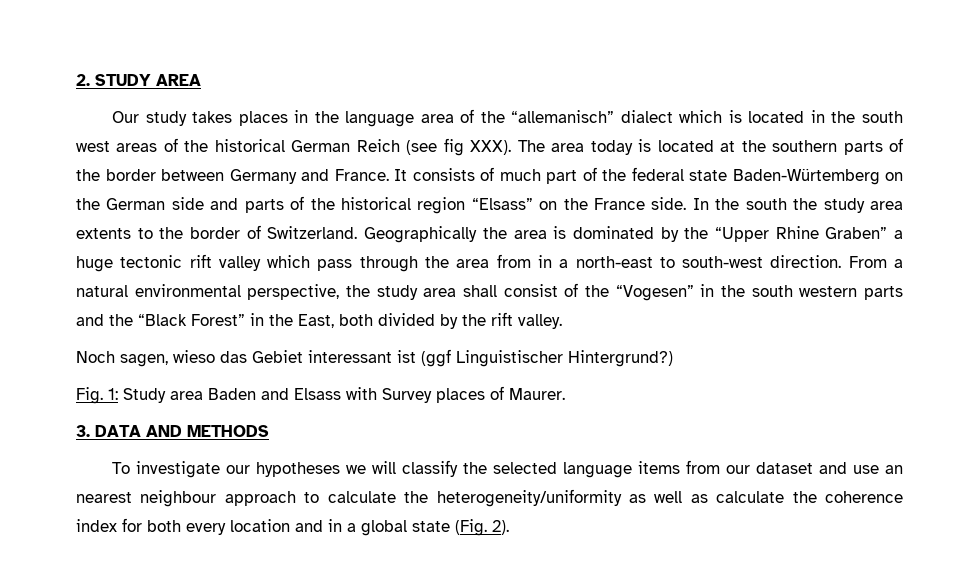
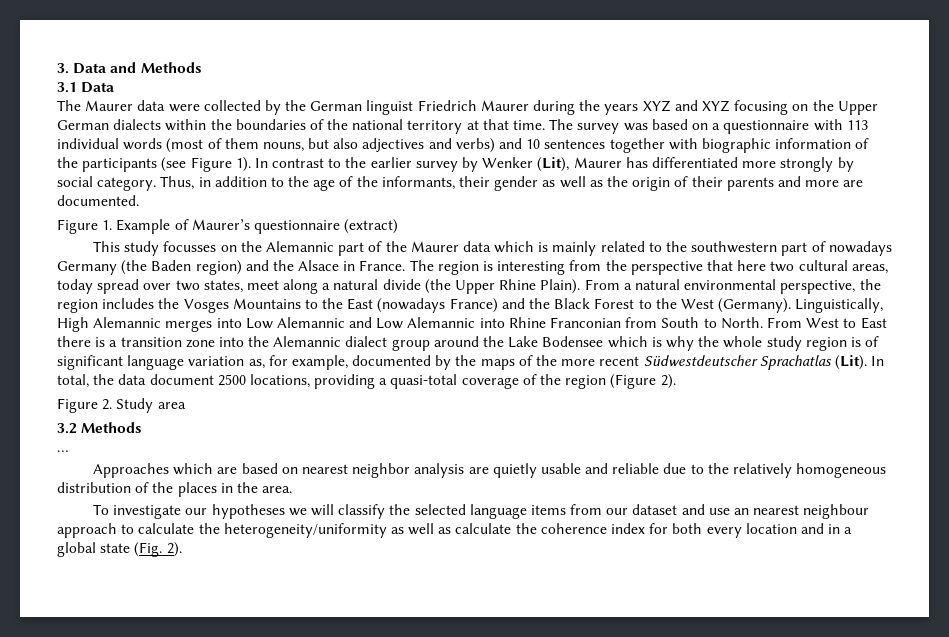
[76,74,201,86] [112,109,904,127] [76,138,904,156] [76,167,903,185] [76,196,904,214] [76,225,903,243] [76,254,842,272] 2. STUDY AREA // Our study takes places in the language area of the “allemanisch” dialect which is located in the south west areas of the historical German Reich (see fig XXX). The area today is located at the southern parts of the border between Germany and France. It consists of much part of the federal state Baden-Würtemberg on the German side and parts of the historical region “Elsass” on the France side. In the south the study area extents to the border of Switzerland. Geographically the area is dominated by the “Upper Rhine Graben” a huge tectonic rift valley which pass through the area from in a north-east to south-west direction. -> [57,62,202,74] [57,82,115,93] [57,100,878,115] [57,119,868,134] [57,138,870,153] [57,157,854,172] [57,176,864,191] [57,195,139,206] [57,219,399,234] [93,241,892,256] [57,260,888,275] [57,279,581,294] 3. Data and Methods // 3.1 Data // The Maurer data were collected by the German linguist Friedrich Maurer during the years XYZ and XYZ focusing on the Upper German dialects within the boundaries of the national territory at that time. The survey was based on a questionnaire with 113 individual words (most of them nouns, but also adjectives and verbs) and 10 sentences together with biographic information of the participants (see Figure 1). In contrast to the earlier survey by Wenker (Lit), Maurer has differentiated more strongly by social category. Thus, in addition to the age of the informants, their gender as well as the origin of their parents and more are documented. // Figure 1. Example of Maurer’s questionnaire (extract) // This study focusses on the Alemannic part of the Maurer data which is mainly related to the southwestern part of nowadays Germany (the Baden region) and the Alsace in France. The region is interesting from the perspective that here two cultural areas, today spread over two states, meet along a natural divide (the Upper Rhine Plain).
[376,283,903,301] [76,312,562,329] [76,349,673,367] [76,386,565,404] [76,425,269,437] study area shall consist of the “Vogesen” in the south western parts and the “Black Forest” in the East, both divided by the rift valley. // Noch sagen, wieso das Gebiet interessant ist (ggf Linguistischer Hintergrund?) // Fig. 1: Study area Baden and Elsass with Survey places of Maurer. // 3. DATA AND METHODS -> [57,298,884,313] [57,317,887,332] [57,336,880,351] [57,355,885,370] [57,374,676,389] [57,398,186,413] [57,422,143,434] [57,450,69,452] [93,463,887,478] [57,482,293,497] region includes the Vosges Mountains to the East (nowadays France) and the Black Forest to the West (Germany). Linguistically, High Alemannic merges into Low Alemannic and Low Alemannic into Rhine Franconian from South to North. From West to East there is a transition zone into the Alemannic dialect group around the Lake Bodensee which is why the whole study region is of significant language variation as, for example, documented by the maps of the more recent Südwestdeutscher Sprachatlas (Lit). In total, the data document 2500 locations, providing a quasi-total coverage of the region (Figure 2). // Figure 2. Study area // 3.2 Methods // … // Approaches which are based on nearest neighbor analysis are quietly usable and reliable due to the relatively homogeneous distribution of the places in the area.

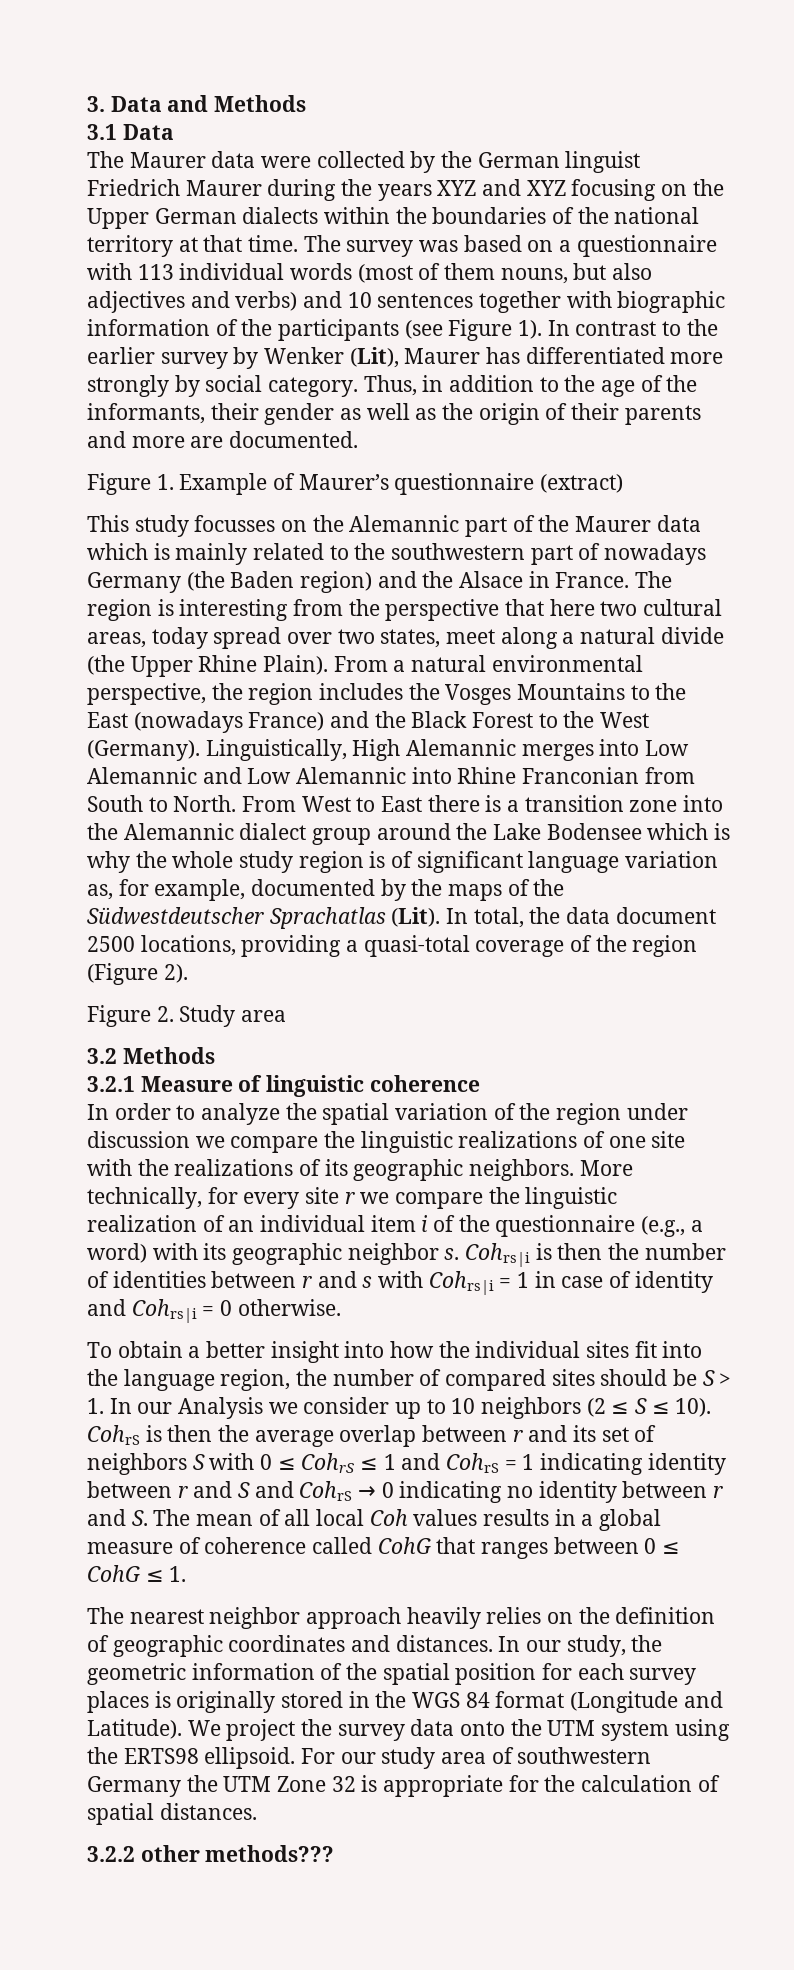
[561,356,640,366] more recent -> (565, 887) none
[57,450,69,452] [93,463,887,478] [57,482,293,497] [93,504,870,519] [57,523,853,538] [57,542,182,557] … // Approaches which are based on nearest neighbor analysis are quietly usable and reliable due to the relatively homogeneous distribution of the places in the area. // To investigate our hypotheses we will classify the selected language items from our dataset and use an nearest neighbour approach to calculate the heterogeneity/uniformity as well as calculate the coherence index for both every location and in a global state (Fig. 2). -> [87,1075,480,1097] [87,1103,688,1125] [87,1131,686,1153] [87,1159,633,1181] [87,1187,618,1209] [87,1215,703,1237] [87,1243,726,1267] [87,1271,713,1295] [87,1299,341,1323] [87,1341,703,1363] [87,1369,732,1391] [87,1397,712,1419] [87,1425,657,1447] [87,1453,726,1475] [87,1481,724,1503] [87,1509,662,1531] [87,1537,681,1559] [87,1565,187,1582] [87,1607,716,1629] [87,1635,663,1657] [87,1663,697,1685] [87,1691,723,1713] [87,1719,730,1741] [87,1747,652,1769] [87,1775,720,1797] [87,1803,257,1825] [87,1845,335,1862] 3.2.1 Measure of linguistic coherence // In order to analyze the spatial variation of the region under discussion we compare the linguistic realizations of one site with the realizations of its geographic neighbors. More technically, for every site r we compare the linguistic realization of an individual item i of the questionnaire (e.g., a word) with its geographic neighbor s. Cohrs|i is then the number of identities between r and s with Cohrs|i = 1 in case of identity and Cohrs|i = 0 otherwise. // To obtain a better insight into how the individual sites fit into the language region, the number of compared sites should be S > 1. In our Analysis we consider up to 10 neighbors (2 ≤ S ≤ 10). CohrS is then the average overlap between r and its set of neighbors S with 0 ≤ CohrS ≤ 1 and CohrS = 1 indicating identity between r and S and CohrS → 0 indicating no identity between r and S. The mean of all local Coh values results in a global measure of coherence called CohG that ranges between 0 ≤ CohG ≤ 1. // The nearest neighbor approach heavily relies on the definition of geographic coordinates and distances. In our study, the geometric information of the spatial position for each survey places is originally stored in the WGS 84 format (Longitude and Latitude). We project the survey data onto the UTM system using the ERTS98 ellipsoid. For our study area of southwestern Germany the UTM Zone 32 is appropriate for the calculation of spatial distances. // 3.2.2 other methods???

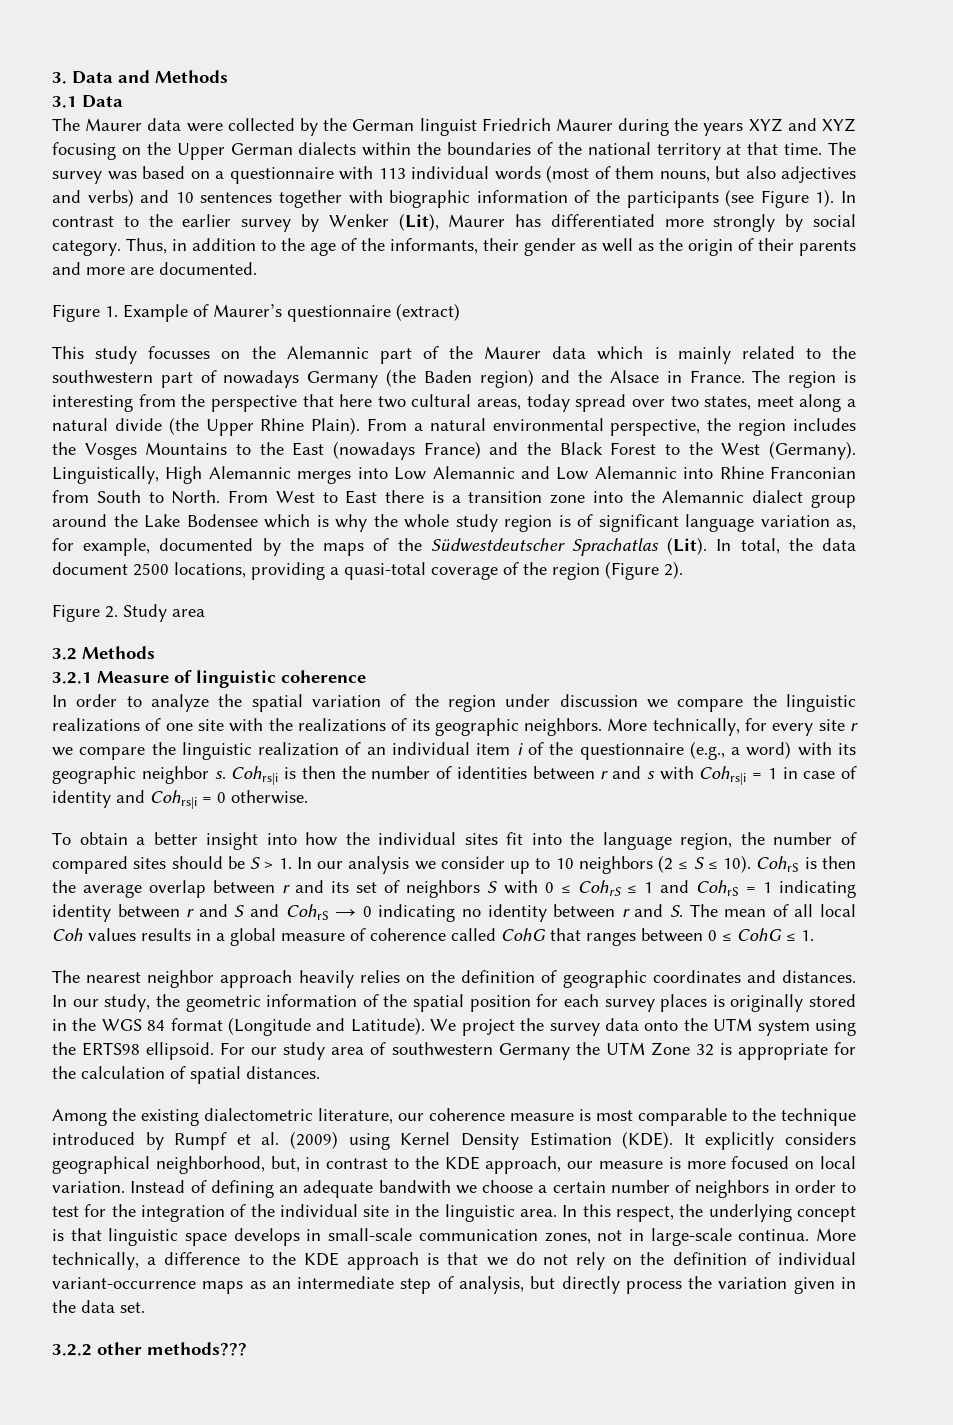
[178,1397,264,1419] Analysis -> [348,856,410,874] analysis
(257, 1811) none -> [52,1108,856,1126] [52,1131,857,1150] [52,1156,856,1174] [52,1180,856,1198] [52,1204,857,1222] [52,1228,857,1246] [52,1252,856,1270] [52,1276,857,1294] [52,1300,145,1313] // Among the existing dialectometric literature, our coherence measure is most comparable to the technique introduced by Rumpf et al. (2009) using Kernel Density Estimation (KDE). It explicitly considers geographical neighborhood, but, in contrast to the KDE approach, our measure is more focused on local variation. Instead of defining an adequate bandwith we choose a certain number of neighbors in order to test for the integration of the individual site in the linguistic area. In this respect, the underlying concept is that linguistic space develops in small-scale communication zones, not in large-scale continua. More technically, a difference to the KDE approach is that we do not rely on the definition of individual variant-occurrence maps as an intermediate step of analysis, but directly process the variation given in the data set.

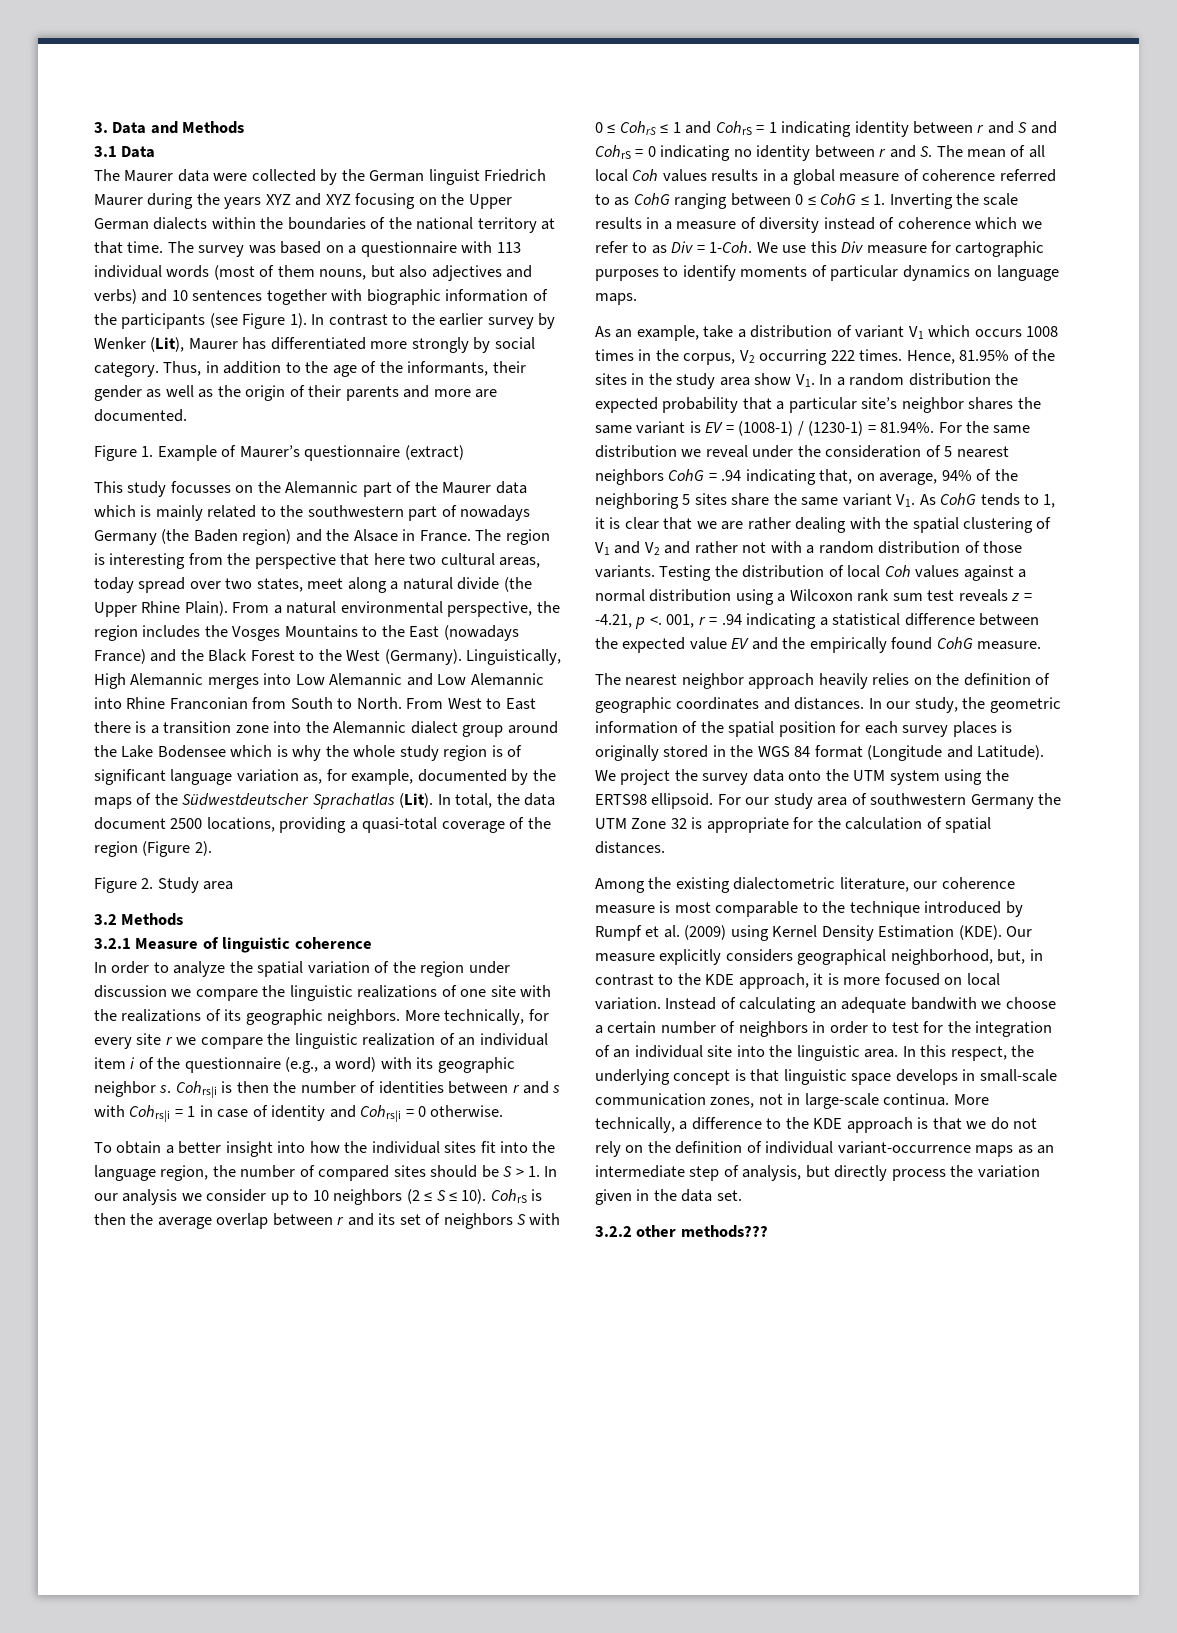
[335,909,357,917] → -> [635,149,644,157] =
[451,928,636,946] called CohG that ranges -> [999,169,1056,182] [595,193,728,209] referred to as CohG ranging
(814, 935) none -> [889,193,1019,209] [595,217,1042,233] [595,241,1045,257] [595,265,1059,281] [595,293,637,305] [595,325,1059,341] [595,349,1056,365] [595,373,1019,389] [595,397,1041,413] [595,421,1031,436] [595,445,1009,458] [595,469,1018,485] [595,493,1056,509] [595,517,1052,533] [595,541,1023,555] [595,565,1027,581] [595,589,1032,605] [595,613,1040,629] [595,637,1042,653] Inverting the scale results in a measure of diversity instead of coherence which we refer to as Div = 1-Coh. We use this Div measure for cartographic purposes to identify moments of particular dynamics on language maps. // As an example, take a distribution of variant V1 which occurs 1008 times in the corpus, V2 occurring 222 times. Hence, 81.95% of the sites in the study area show V1. In a random distribution the expected probability that a particular site’s neighbor shares the same variant is EV = (1008-1) / (1230-1) = 81.94%. For the same distribution we reveal under the consideration of 5 nearest neighbors CohG = .94 indicating that, on average, 94% of the neighboring 5 sites share the same variant V1. As CohG tends to 1, it is clear that we are rather dealing with the spatial clustering of V1 and V2 and rather not with a random distribution of those variants. Testing the distribution of local Coh values against a normal distribution using a Wilcoxon rank sum test reveals z = -4.21, p <. 001, r = .94 indicating a statistical difference between the expected value EV and the empirically found CohG measure.
[683,1133,695,1145] It -> [1006,926,1033,937] [595,953,655,962] Our measure
[567,1161,663,1169] our measure -> [813,973,824,985] it
[210,1180,274,1198] defining -> [739,997,817,1013] calculating
[250,1204,275,1217] the -> [613,1049,631,1058] an
[394,1205,410,1217] in -> [736,1045,765,1057] into

